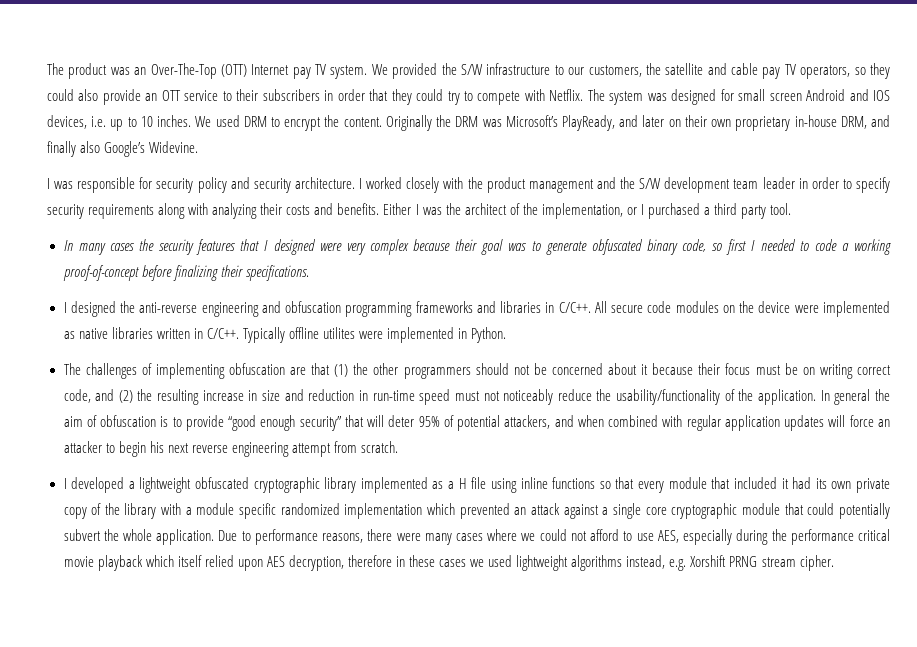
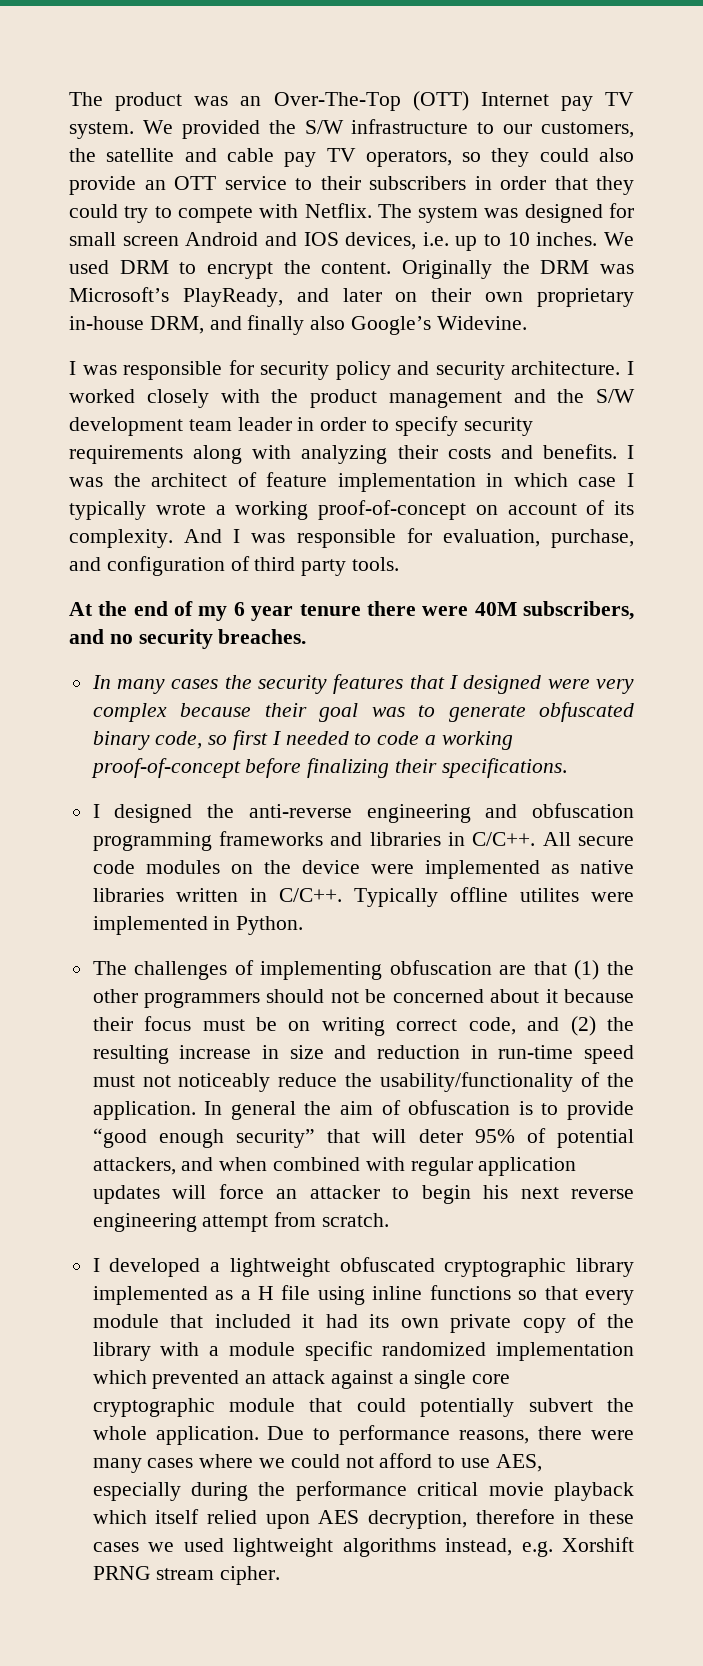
[383,203,412,215] Either -> (617, 451) none
[522,203,792,219] the implementation, or I purchased a third party tool. -> [266,472,634,492] [69,500,634,520] [69,528,634,548] [69,556,400,576] [69,601,634,621] [69,629,307,649] feature implementation in which case I typically wrote a working proof-of-concept on account of its complexity. And I was responsible for evaluation, purchase, and configuration of third party tools. // At the end of my 6 year tenure there were 40M subscribers, and no security breaches.

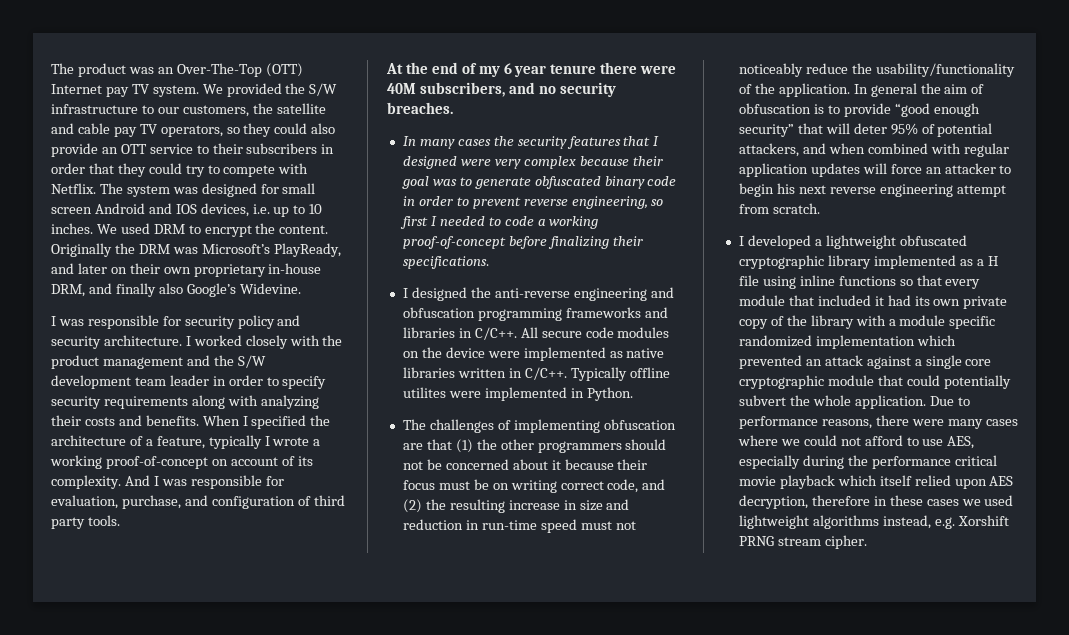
[627,445,634,459] [69,472,634,492] [69,501,146,520] I was the architect of feature implementation in which case I typically -> [202,415,331,429] [51,435,270,449] When I specified the architecture of a feature, typically I
[155,731,203,749] code, -> [647,176,677,186] [402,196,648,209] code in order to prevent reverse engineering,

